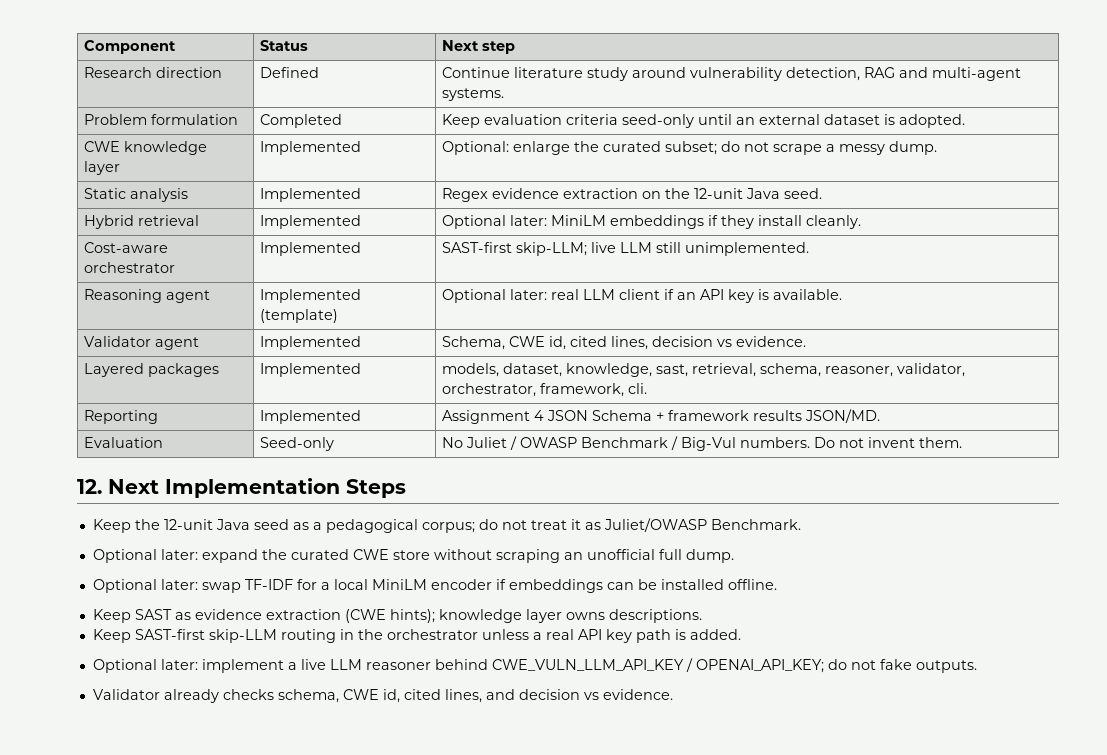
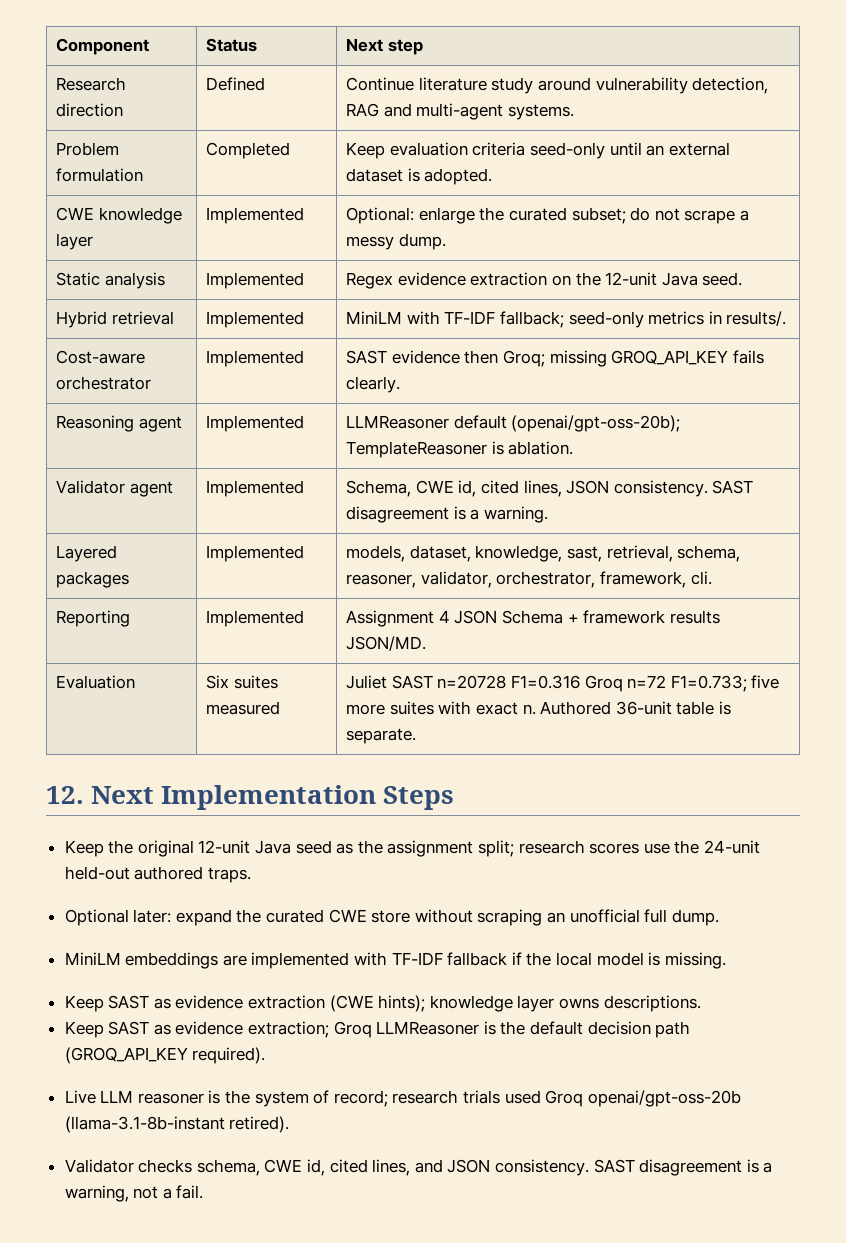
[442,215,862,229] [84,242,169,253] [84,262,176,273] [260,242,362,256] [442,242,810,256] [84,289,211,303] [260,289,362,303] [260,309,339,323] [442,289,843,303] Optional later: MiniLM embeddings if they install cleanly. // Cost-aware orchestrator | Implemented | SAST-first skip-LLM; live LLM still unimplemented. // Reasoning agent | Implemented (template) | Optional later: real LLM client if an API key is available. -> [346,311,787,328] [56,350,146,364] [56,376,152,390] [206,350,305,367] [346,350,764,367] [346,376,401,393] [56,415,182,432] [206,415,305,432] [346,415,681,432] [346,441,574,458] MiniLM with TF-IDF fallback; seed-only metrics in results/. // Cost-aware orchestrator | Implemented | SAST evidence then Groq; missing GROQ_API_KEY fails clearly. // Reasoning agent | Implemented | LLMReasoner default (openai/gpt-oss-20b); TemplateReasoner is ablation.
[652,336,807,347] decision vs evidence. -> [566,480,754,497] [346,506,548,523] JSON consistency. SAST disagreement is a warning.
[260,437,335,451] [442,436,963,451] Seed-only | No Juliet / OWASP Benchmark / Big-Vul numbers. Do not invent them. -> [206,675,278,689] [206,701,281,715] [346,675,780,692] [346,701,731,715] [346,728,417,744] Six suites measured | Juliet SAST n=20728 F1=0.316 Groq n=72 F1=0.733; five more suites with exact n. Authored 36-unit table is separate.
(160, 524) none -> [137,840,194,857] original
[312,518,801,533] a pedagogical corpus; do not treat it as Juliet/OWASP Benchmark. -> [357,840,760,857] [64,866,251,883] the assignment split; research scores use the 24-unit held-out authored traps.
[92,579,777,593] Optional later: swap TF-IDF for a local MiniLM encoder if embeddings can be installed offline. -> [64,952,726,969] MiniLM embeddings are implemented with TF-IDF fallback if the local model is missing.
[134,629,741,643] [92,658,977,673] [92,689,219,703] SAST-first skip-LLM routing in the orchestrator unless a real API key path is added. // Optional later: implement a live LLM reasoner behind CWE_VULN_LLM_API_KEY / OPENAI_API_KEY; do not fake outputs. // Validator already -> [108,1021,691,1038] [64,1047,266,1064] [64,1090,741,1107] [64,1116,290,1133] [64,1159,134,1173] SAST as evidence extraction; Groq LLMReasoner is the default decision path (GROQ_API_KEY required). // Live LLM reasoner is the system of record; research trials used Groq openai/gpt-oss-20b (llama-3.1-8b-instant retired). // Validator
[518,689,673,700] decision vs evidence. -> [447,1159,773,1176] [64,1185,204,1202] JSON consistency. SAST disagreement is a warning, not a fail.

